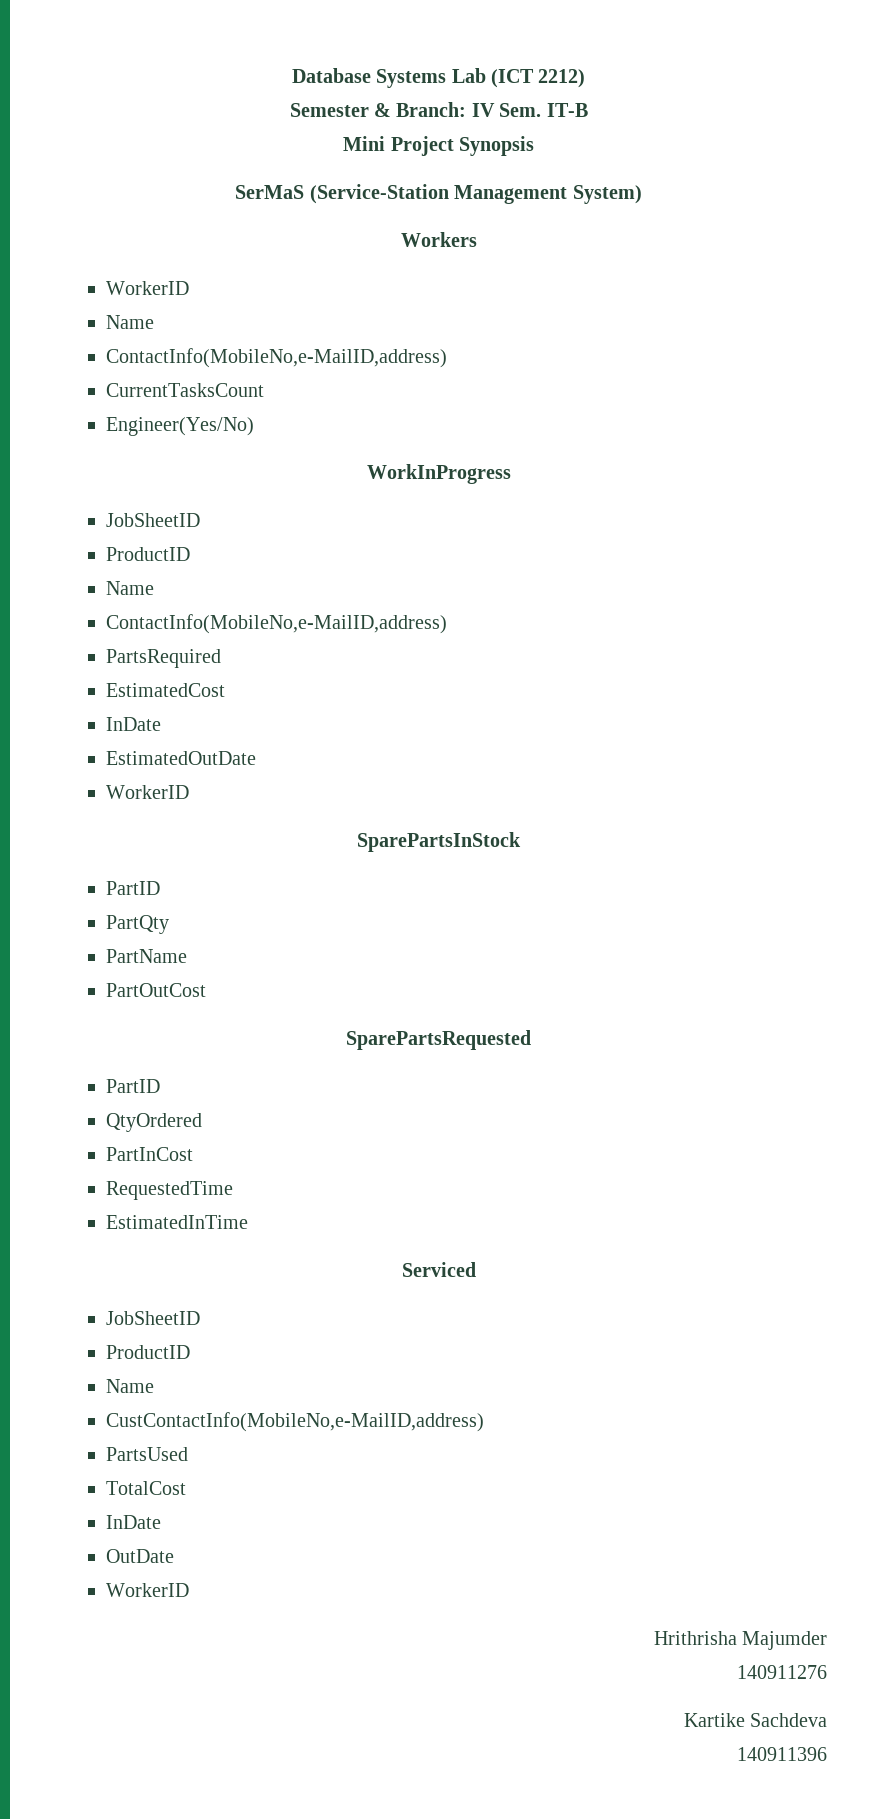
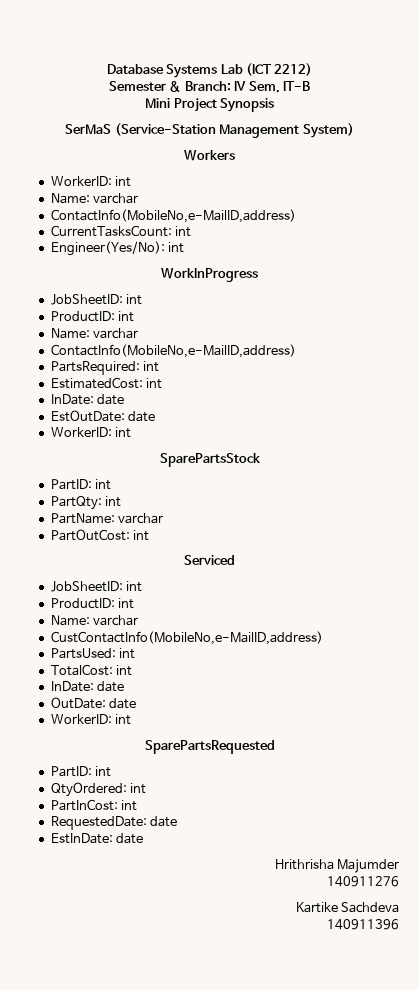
[106,281,190,295] [106,315,155,329] [106,348,448,368] [106,383,265,397] [106,417,255,436] [366,464,511,484] [106,513,201,527] [106,547,191,561] [106,581,155,595] [106,614,448,634] [106,649,222,668] [106,683,226,697] [106,717,162,731] [106,751,257,765] [106,785,190,799] [357,832,521,852] [106,881,161,895] [106,915,170,934] [106,949,188,963] [106,983,207,997] [346,1030,531,1050] [106,1079,161,1093] [106,1113,203,1132] [106,1147,194,1161] [106,1181,234,1200] [106,1215,249,1229] [401,1262,476,1277] [106,1311,201,1325] [106,1345,191,1359] [106,1379,155,1393] [106,1412,485,1432] [106,1447,189,1461] [106,1481,187,1495] [106,1515,162,1529] [106,1549,175,1563] [106,1583,190,1597] WorkerID // Name // ContactInfo(MobileNo,e-MailID,address) // CurrentTasksCount // Engineer(Yes/No) // WorkInProgress // JobSheetID // ProductID // Name // ContactInfo(MobileNo,e-MailID,address) // PartsRequired // EstimatedCost // InDate // EstimatedOutDate // WorkerID // SparePartsInStock // PartID // PartQty // PartName // PartOutCost // SparePartsRequested // PartID // QtyOrdered // PartInCost // RequestedTime // EstimatedInTime // Serviced // JobSheetID // ProductID // Name // CustContactInfo(MobileNo,e-MailID,address) // PartsUsed // TotalCost // InDate // OutDate // WorkerID -> [50,176,131,187] [50,193,138,204] [50,209,296,223] [50,225,191,237] [50,241,184,256] [161,268,258,282] [50,294,142,305] [50,311,134,322] [50,328,138,339] [50,344,296,358] [50,361,159,375] [50,377,162,389] [50,394,124,405] [50,410,155,422] [50,427,131,438] [159,453,261,467] [50,479,111,490] [50,496,121,510] [50,513,163,524] [50,529,149,541] [184,555,235,565] [50,581,142,592] [50,598,134,609] [50,615,138,626] [50,631,323,645] [50,648,135,659] [50,664,132,676] [50,681,124,692] [50,697,136,709] [50,714,131,725] [144,740,275,754] [50,766,111,777] [50,782,146,797] [50,799,137,811] [50,816,177,830] [50,833,143,844] WorkerID: int // Name: varchar // ContactInfo(MobileNo,e-MailID,address) // CurrentTasksCount: int // Engineer(Yes/No): int // WorkInProgress // JobSheetID: int // ProductID: int // Name: varchar // ContactInfo(MobileNo,e-MailID,address) // PartsRequired: int // EstimatedCost: int // InDate: date // EstOutDate: date // WorkerID: int // SparePartsStock // PartID: int // PartQty: int // PartName: varchar // PartOutCost: int // Serviced // JobSheetID: int // ProductID: int // Name: varchar // CustContactInfo(MobileNo,e-MailID,address) // PartsUsed: int // TotalCost: int // InDate: date // OutDate: date // WorkerID: int // SparePartsRequested // PartID: int // QtyOrdered: int // PartInCost: int // RequestedDate: date // EstInDate: date

